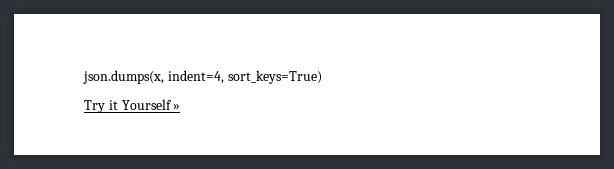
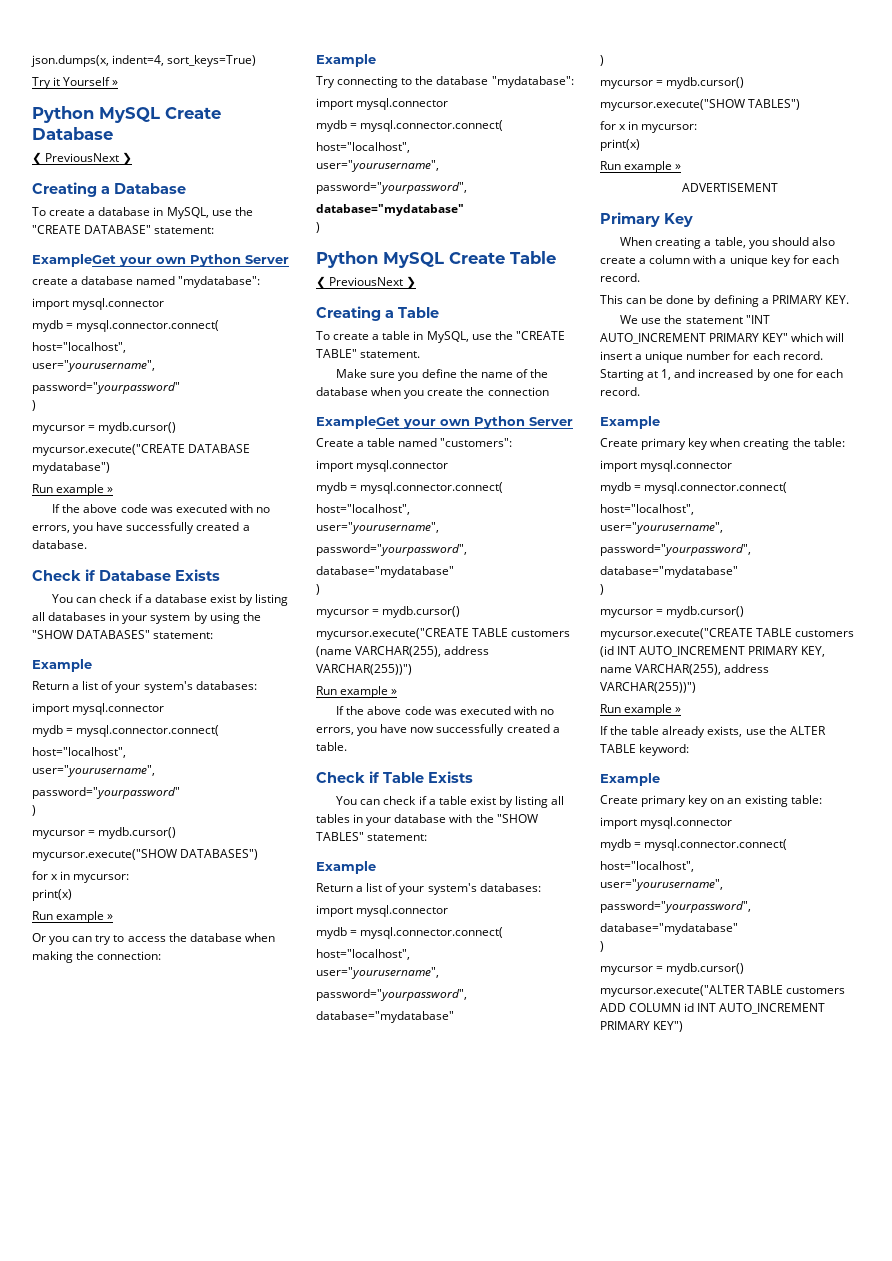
(181, 106) none -> [32,106,221,123] [32,127,113,140] [32,152,133,165] [32,182,186,197] [32,207,253,219] [32,225,215,234] [32,254,289,267] [32,276,261,288] [32,298,165,310] [32,320,220,332] [32,342,126,353] [32,360,155,372] [32,382,180,394] [32,400,36,411] [32,422,177,434] [32,444,251,456] [32,462,110,474] [32,484,114,496] [52,504,270,513] [32,522,250,534] [32,540,87,549] [32,569,220,581] [52,594,289,606] [32,612,261,624] [32,630,214,639] [32,659,92,672] [32,681,257,693] [32,703,165,715] [32,725,220,737] [32,747,126,758] [32,765,155,777] [32,787,180,799] [32,805,36,816] [32,827,177,839] [32,849,259,861] [32,871,130,883] [32,889,72,901] [32,911,114,923] [32,933,275,945] [32,951,162,963] [316,54,376,67] [316,76,574,88] [316,98,449,110] [316,120,504,132] [316,142,410,153] [316,160,439,172] [316,182,467,194] [316,204,464,216] [316,222,320,233] [316,251,556,268] [316,276,417,289] [316,306,439,321] [316,331,565,343] [316,349,421,358] [336,369,548,381] [316,387,549,399] [316,416,573,429] [316,438,513,447] [316,460,449,472] [316,482,504,494] [316,504,410,515] [316,522,439,534] [316,544,467,556] [316,566,454,578] [316,584,320,595] [316,606,461,618] [316,628,571,640] [316,646,490,657] [316,664,412,675] [316,686,398,698] [336,706,554,715] [316,724,560,736] [316,742,347,751] [316,771,473,783] [336,796,565,808] [316,814,538,826] [316,832,428,841] [316,861,376,874] [316,883,541,895] [316,905,449,917] [316,927,504,939] [316,949,410,960] [316,967,439,979] [316,989,467,1001] [316,1011,454,1023] [600,55,604,66] [600,77,745,89] [600,99,801,111] [600,121,698,133] [600,139,640,151] [600,161,682,173] [682,183,778,192] [600,212,693,227] [620,237,835,249] [600,255,839,267] [600,273,640,282] [600,295,849,307] [620,315,770,324] [600,333,845,344] [600,351,823,363] [600,369,843,381] [600,387,640,396] [600,416,660,429] [600,438,845,450] [600,460,733,472] [600,482,788,494] [600,504,694,515] [600,522,723,534] [600,544,751,556] [600,566,738,578] [600,584,604,595] [600,606,745,618] [600,628,855,640] [600,646,826,657] [600,664,770,675] [600,682,696,693] [600,704,682,716] [600,726,826,738] [600,744,690,756] [600,773,660,786] [600,795,822,807] [600,817,733,829] [600,839,788,851] [600,861,694,872] [600,879,723,891] [600,901,751,913] [600,923,738,935] [600,941,604,952] [600,963,745,975] [600,985,846,997] [600,1003,826,1014] [600,1021,684,1032] // Python MySQL Create Database // ❮ PreviousNext ❯ // Creating a Database // To create a database in MySQL, use the "CREATE DATABASE" statement: // ExampleGet your own Python Server // create a database named "mydatabase": // import mysql.connector // mydb = mysql.connector.connect( // host="localhost", // user="yourusername", // password="yourpassword" // ) // mycursor = mydb.cursor() // mycursor.execute("CREATE DATABASE mydatabase") // Run example » // If the above code was executed with no errors, you have successfully created a database. // Check if Database Exists // You can check if a database exist by listing all databases in your system by using the "SHOW DATABASES" statement: // Example // Return a list of your system's databases: // import mysql.connector // mydb = mysql.connector.connect( // host="localhost", // user="yourusername", // password="yourpassword" // ) // mycursor = mydb.cursor() // mycursor.execute("SHOW DATABASES") // for x in mycursor: // print(x) // Run example » // Or you can try to access the database when making the connection: // Example // Try connecting to the database "mydatabase": // import mysql.connector // mydb = mysql.connector.connect( // host="localhost", // user="yourusername", // password="yourpassword", // database="mydatabase" // ) // Python MySQL Create Table // ❮ PreviousNext ❯ // Creating a Table // To create a table in MySQL, use the "CREATE TABLE" statement. // Make sure you define the name of the database when you create the connection // ExampleGet your own Python Server // Create a table named "customers": // import mysql.connector // mydb = mysql.connector.connect( // host="localhost", // user="yourusername", // password="yourpassword", // database="mydatabase" // ) // mycursor = mydb.cursor() // mycursor.execute("CREATE TABLE customers (name VARCHAR(255), address VARCHAR(255))") // Run example » // If the above code was executed with no errors, you have now successfully created a table. // Check if Table Exists // You can check if a table exist by listing all tables in your database with the "SHOW TABLES" statement: // Example // Return a list of your system's databases: // import mysql.connector // mydb = mysql.connector.connect( // host="localhost", // user="yourusername", // password="yourpassword", // database="mydatabase" // ) // mycursor = mydb.cursor() // mycursor.execute("SHOW TABLES") // for x in mycursor: // print(x) // Run example » // ADVERTISEMENT // Primary Key // When creating a table, you should also create a column with a unique key for each record. // This can be done by defining a PRIMARY KEY. // We use the statement "INT AUTO_INCREMENT PRIMARY KEY" which will insert a unique number for each record. Starting at 1, and increased by one for each record. // Example // Create primary key when creating the table: // import mysql.connector // mydb = mysql.connector.connect( // host="localhost", // user="yourusername", // password="yourpassword", // database="mydatabase" // ) // mycursor = mydb.cursor() // mycursor.execute("CREATE TABLE customers (id INT AUTO_INCREMENT PRIMARY KEY, name VARCHAR(255), address VARCHAR(255))") // Run example » // If the table already exists, use the ALTER TABLE keyword: // Example // Create primary key on an existing table: // import mysql.connector // mydb = mysql.connector.connect( // host="localhost", // user="yourusername", // password="yourpassword", // database="mydatabase" // ) // mycursor = mydb.cursor() // mycursor.execute("ALTER TABLE customers ADD COLUMN id INT AUTO_INCREMENT PRIMARY KEY")

